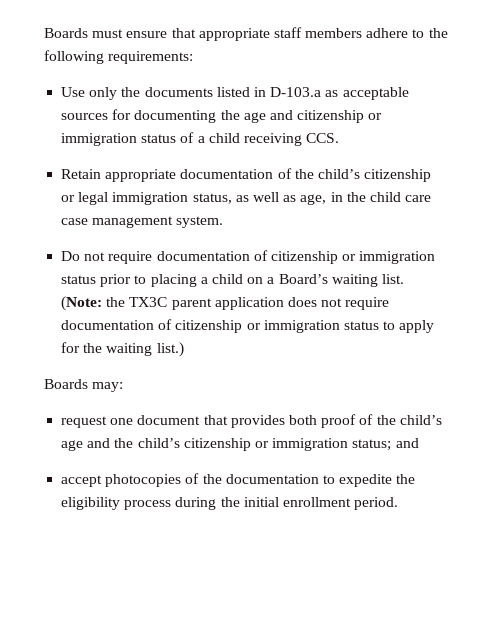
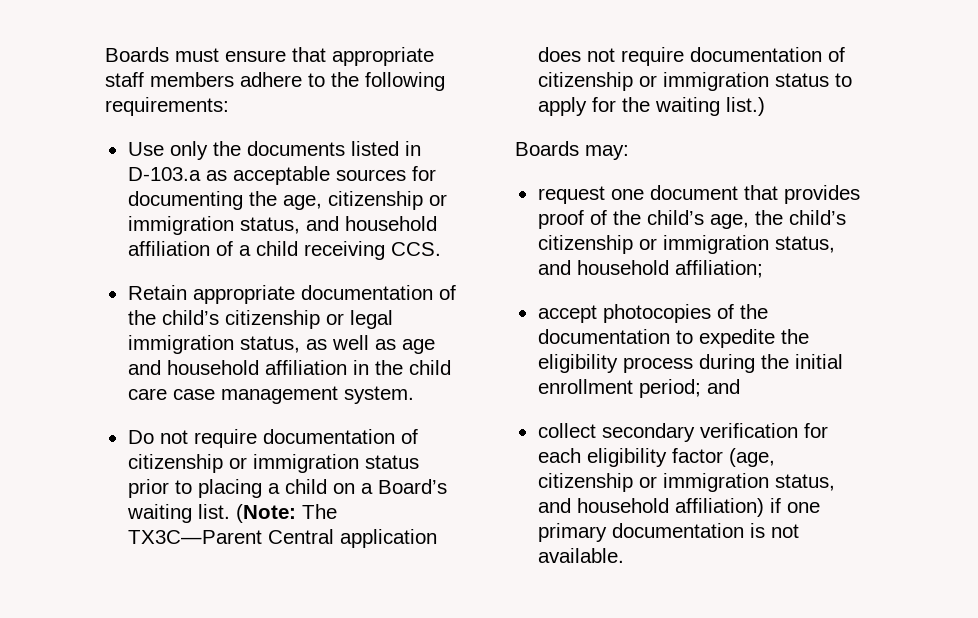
[243,110,383,123] [61,133,177,146] age and citizenship or immigration status -> [282,191,447,210] [127,216,437,235] [127,241,210,256] age, citizenship or immigration status, and household affiliation
[300,194,327,205] age, -> [401,339,435,354] [127,360,347,375] age and household affiliation
[106,297,212,310] the TX3C parent -> [301,504,337,519] [127,529,334,544] The TX3C—Parent Central
[288,415,317,425] both -> (860, 194) none
[61,438,111,451] age and -> [709,214,749,229] age,
[352,438,419,451] status; and -> [774,236,835,253] [537,260,763,278] status, and household affiliation;
[354,497,399,510] period. -> [638,379,740,398] [537,423,828,442] [537,448,775,467] [537,473,835,492] [537,498,820,517] [537,523,799,542] [537,548,624,563] period; and // collect secondary verification for each eligibility factor (age, citizenship or immigration status, and household affiliation) if one primary documentation is not available.

